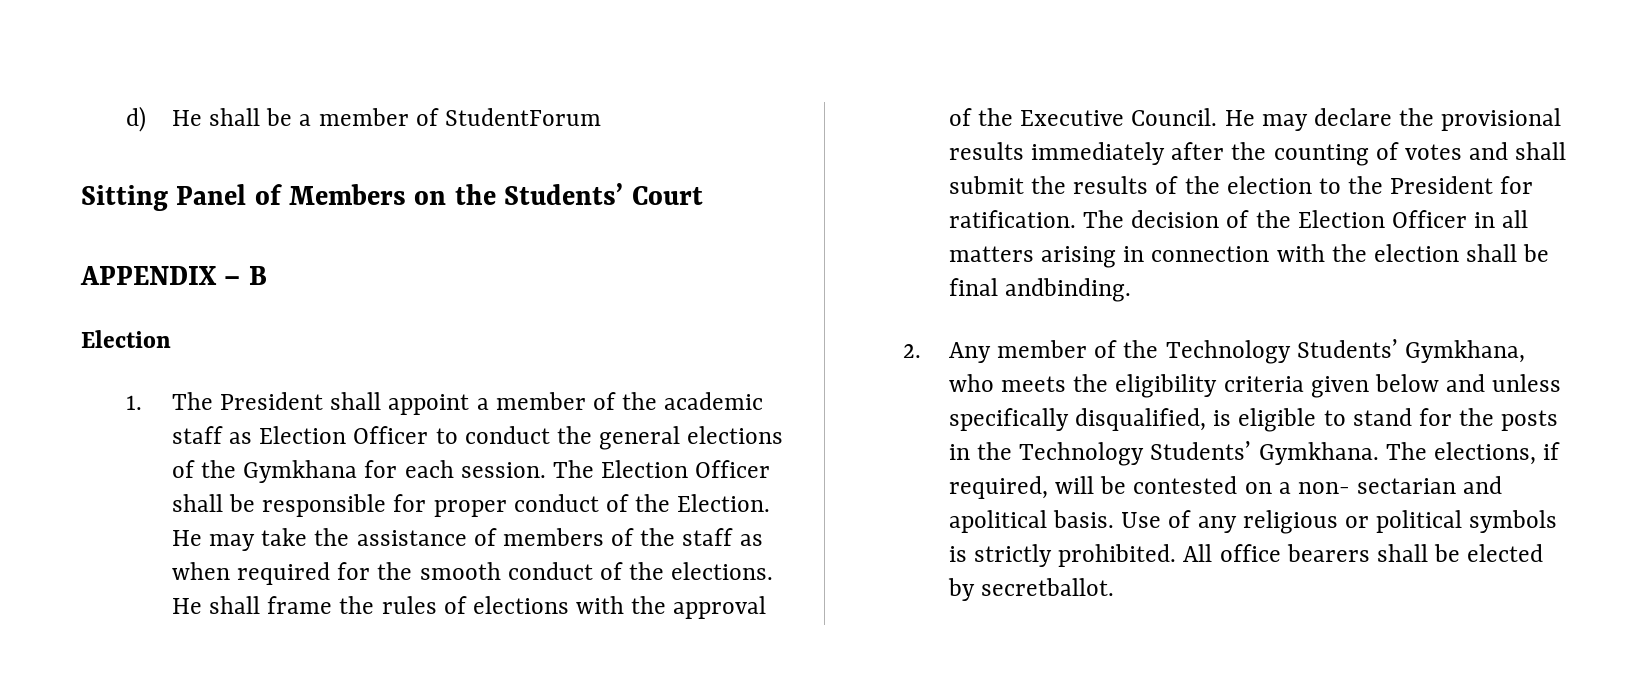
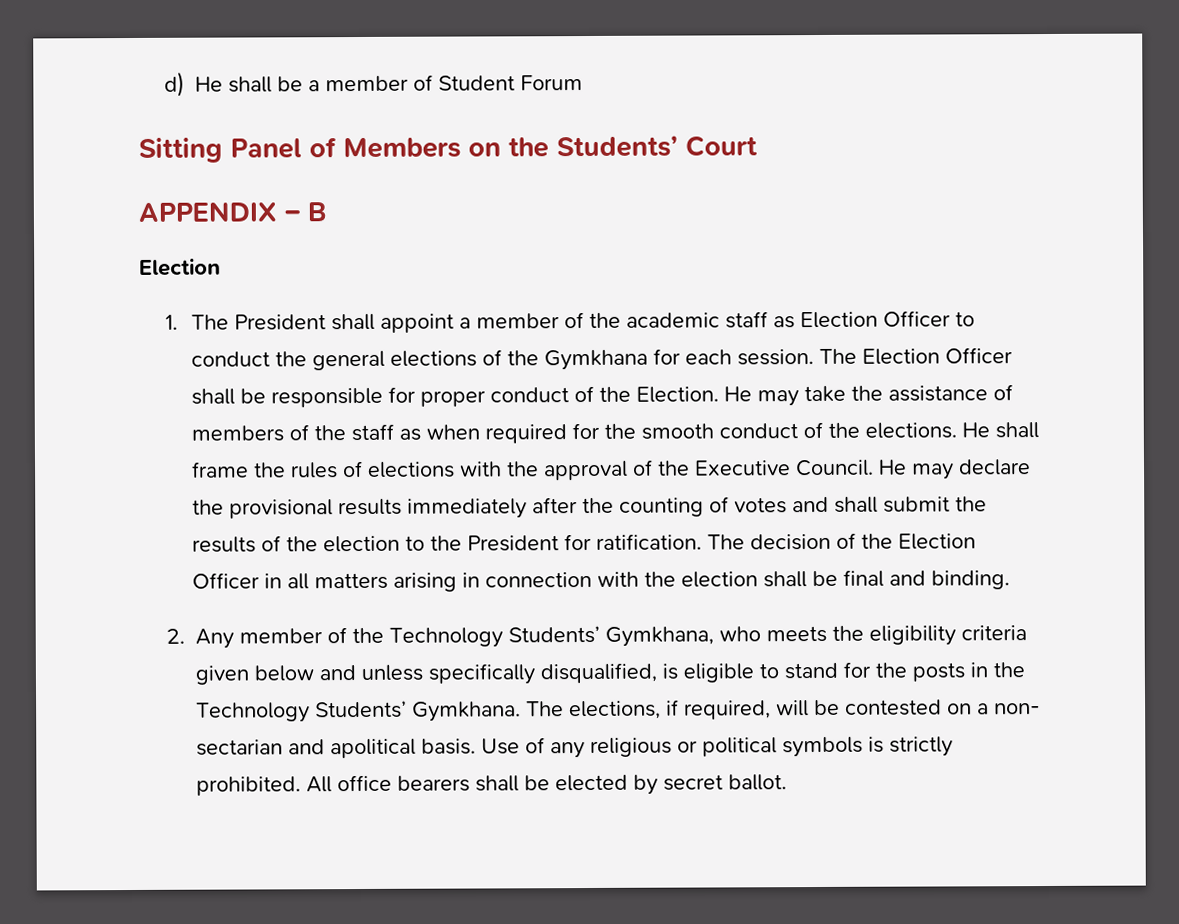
[444,108,601,126] StudentForum -> [437,75,583,91] Student Forum
[1005,278,1132,302] andbinding. -> [888,570,1010,590] and binding.
[981,578,1115,596] secretballot. -> [662,774,787,791] secret ballot.

